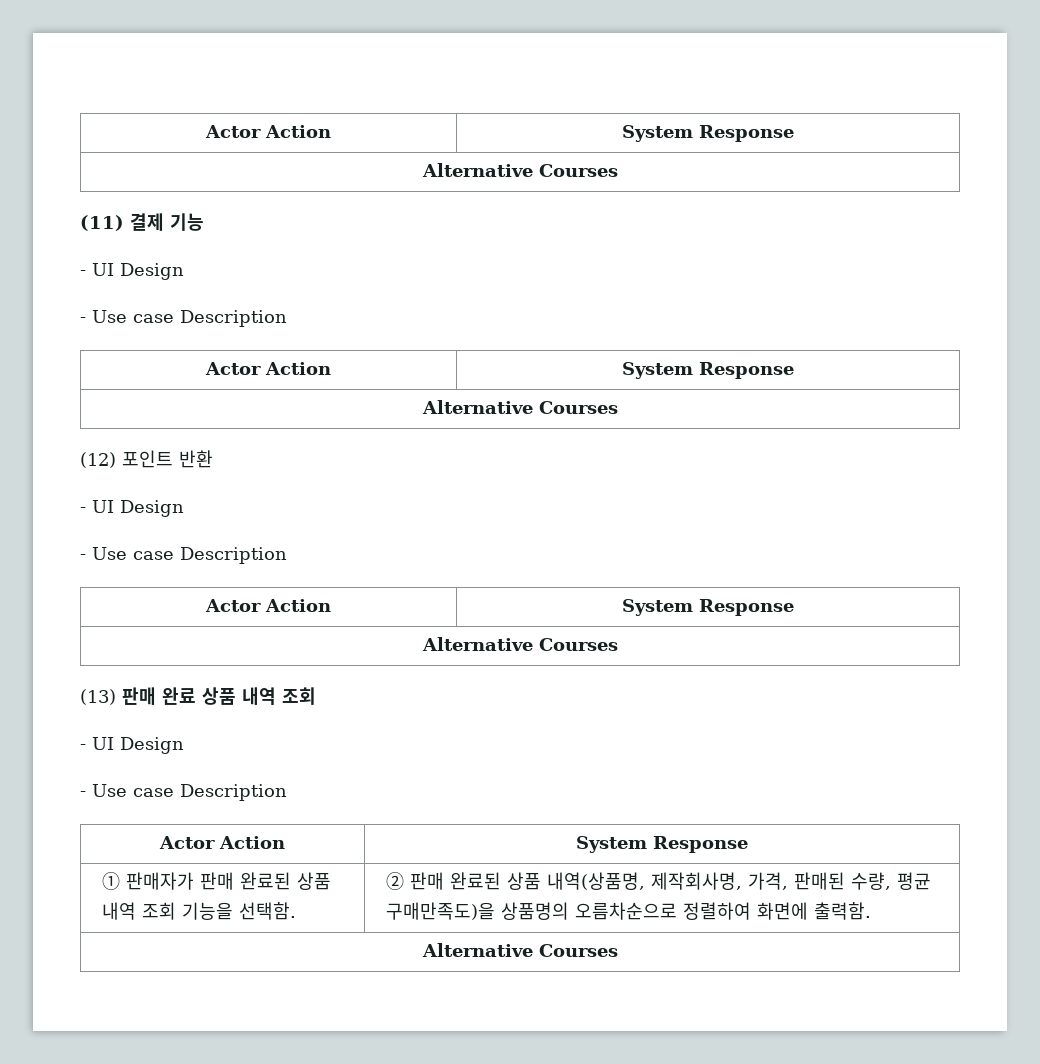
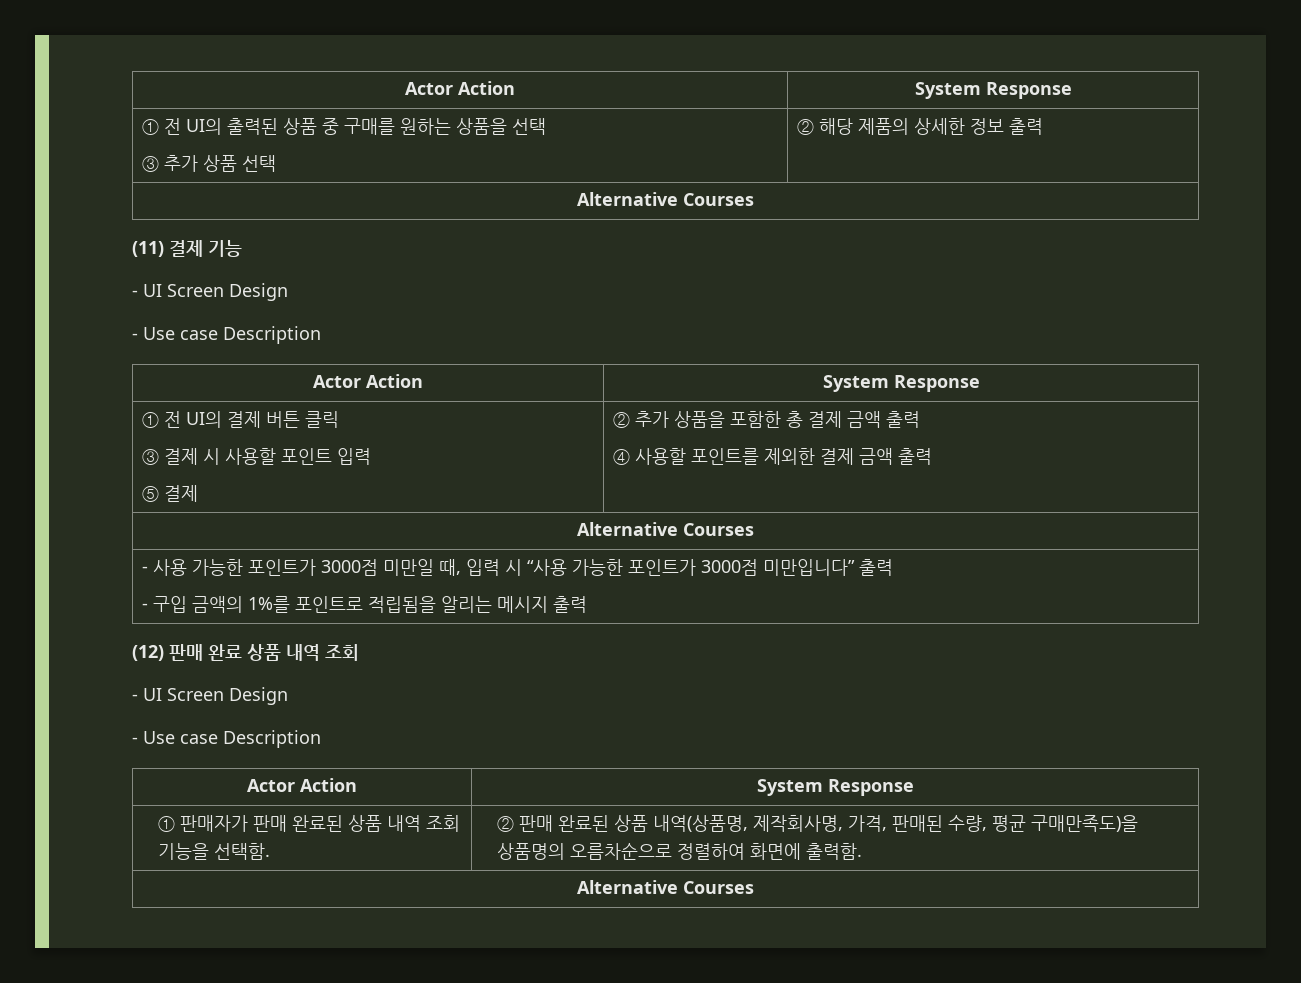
[205,125,331,138] [622,125,794,142] Actor Action | System Response -> [405,81,515,95] [914,82,1072,99] [142,118,547,135] [142,155,277,172] [797,118,1044,135] Actor Action | System Response // ① 전 UI의 출력된 상품 중 구매를 원하는 상품을 선택 // ③ 추가 상품 선택 | ② 해당 제품의 상세한 정보 출력
[120,263,184,280] [80,310,287,327] [205,362,331,375] [622,362,794,379] [421,400,618,414] [80,450,213,468] [80,500,184,517] [80,547,287,564] [205,599,331,612] [622,599,794,616] [421,637,618,651] [80,689,116,705] Design // - Use case Description // Actor Action | System Response // Alternative Courses // (12) 포인트 반환 // - UI Design // - Use case Description // Actor Action | System Response // Alternative Courses // (13) -> [167,283,288,301] [132,326,321,344] [313,374,423,388] [822,375,980,392] [142,411,340,428] [142,448,372,465] [142,485,199,502] [613,411,921,428] [613,448,933,465] [577,522,754,536] [142,559,894,576] [142,596,588,613] [132,645,164,661] Screen Design // - Use case Description // Actor Action | System Response // ① 전 UI의 결제 버튼 클릭 // ③ 결제 시 사용할 포인트 입력 // ⑤ 결제 | ② 추가 상품을 포함한 총 결제 금액 출력 // ④ 사용할 포인트를 제외한 결제 금액 출력 // Alternative Courses // - 사용 가능한 포인트가 3000점 미만일 때, 입력 시 “사용 가능한 포인트가 3000점 미만입니다” 출력 // - 구입 금액의 1%를 포인트로 적립됨을 알리는 메시지 출력 // (12)
(114, 743) none -> [167,688,224,701] Screen

